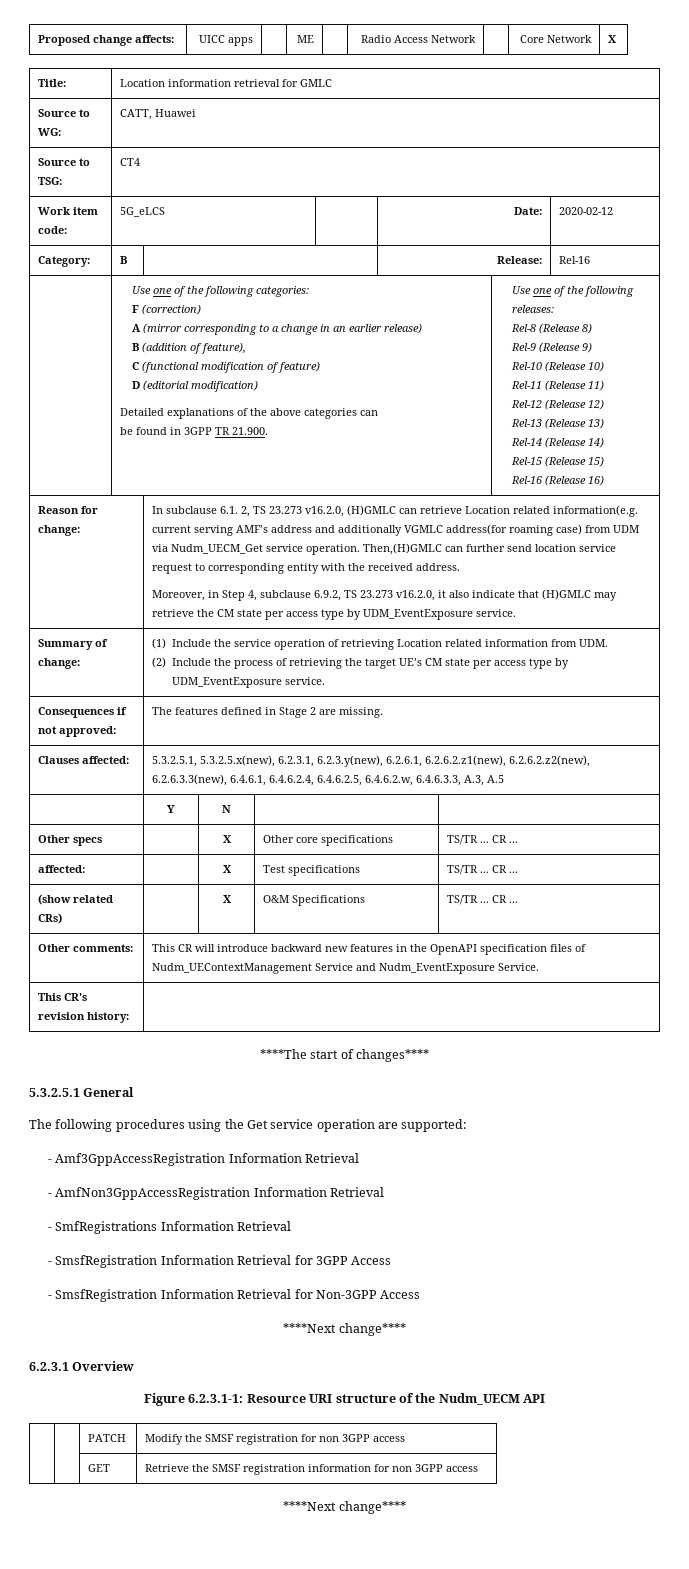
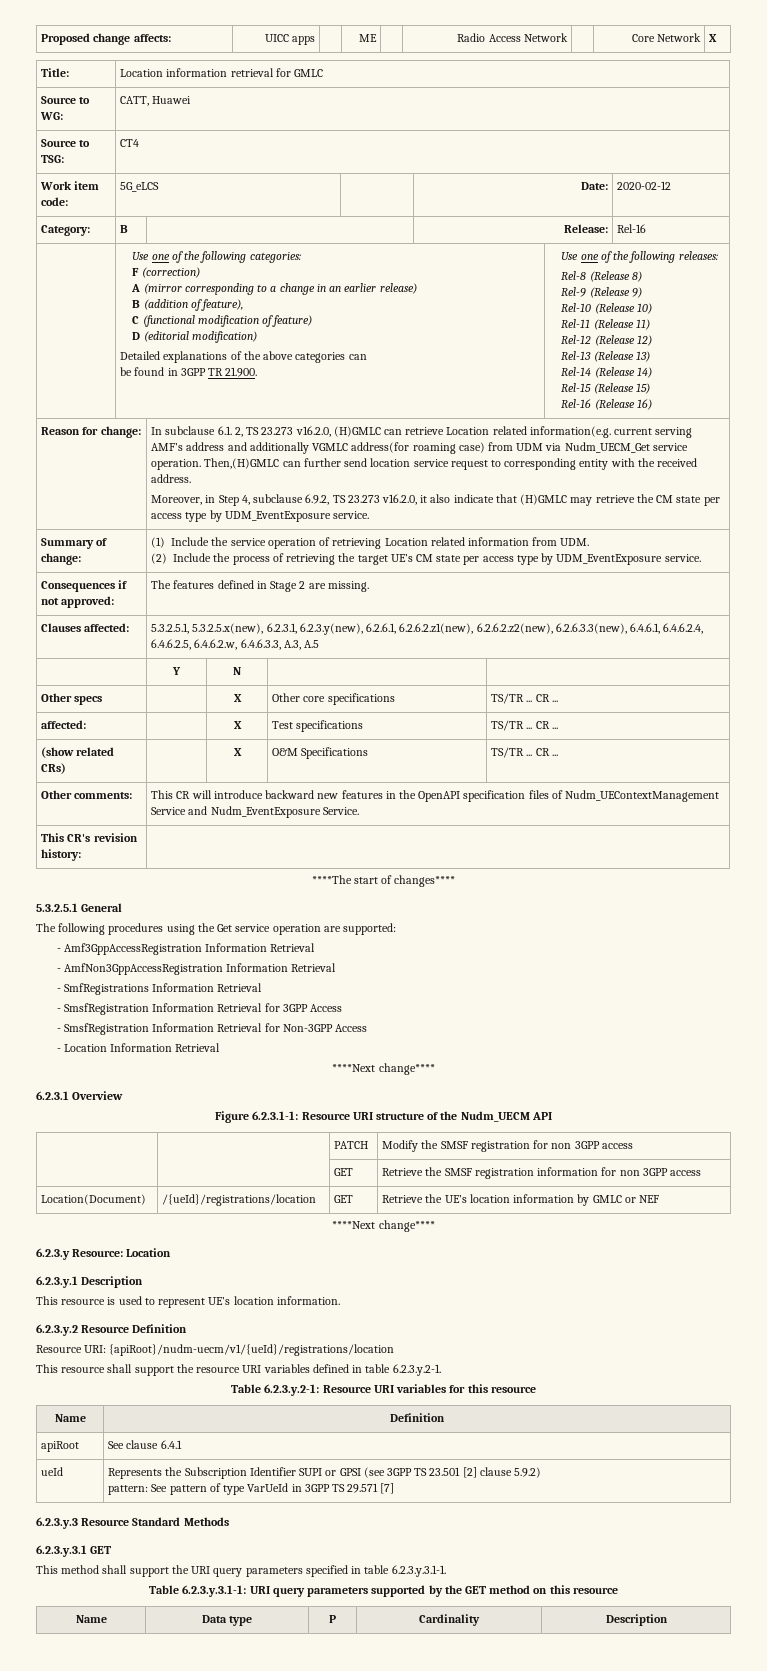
(421, 1294) none -> [56,1043,221,1052] // - Location Information Retrieval
[283,1501,406,1514] // ****Next change**** -> [41,1194,147,1205] [162,1194,317,1206] [334,1195,354,1203] [382,1194,659,1206] [332,1220,435,1232] [36,1248,172,1260] [36,1276,144,1288] [36,1296,340,1308] [36,1324,188,1336] [36,1344,395,1356] [36,1364,441,1376] [231,1384,536,1396] [54,1414,86,1422] [390,1413,445,1422] [41,1441,80,1452] [108,1440,182,1449] [41,1467,64,1476] [108,1467,542,1479] [108,1483,395,1495] [36,1517,229,1529] [36,1545,112,1557] [36,1565,446,1577] [149,1585,618,1597] [75,1615,107,1623] [201,1615,253,1626] [329,1615,336,1623] [419,1614,480,1626] [605,1614,668,1626] // Location(Document) | /{ueId}/registrations/location | GET | Retrieve the UE’s location information by GMLC or NEF // ****Next change**** // 6.2.3.y Resource: Location // 6.2.3.y.1 Description // This resource is used to represent UE’s location information. // 6.2.3.y.2 Resource Definition // Resource URI: {apiRoot}/nudm-uecm/v1/{ueId}/registrations/location // This resource shall support the resource URI variables defined in table 6.2.3.y.2-1. // Table 6.2.3.y.2-1: Resource URI variables for this resource // Name | Definition // apiRoot | See clause 6.4.1 // ueId | Represents the Subscription Identifier SUPI or GPSI (see 3GPP TS 23.501 [2] clause 5.9.2) // pattern: See pattern of type VarUeId in 3GPP TS 29.571 [7] // 6.2.3.y.3 Resource Standard Methods // 6.2.3.y.3.1 GET // This method shall support the URI query parameters specified in table 6.2.3.y.3.1-1. // Table 6.2.3.y.3.1-1: URI query parameters supported by the GET method on this resource // Name | Data type | P | Cardinality | Description

